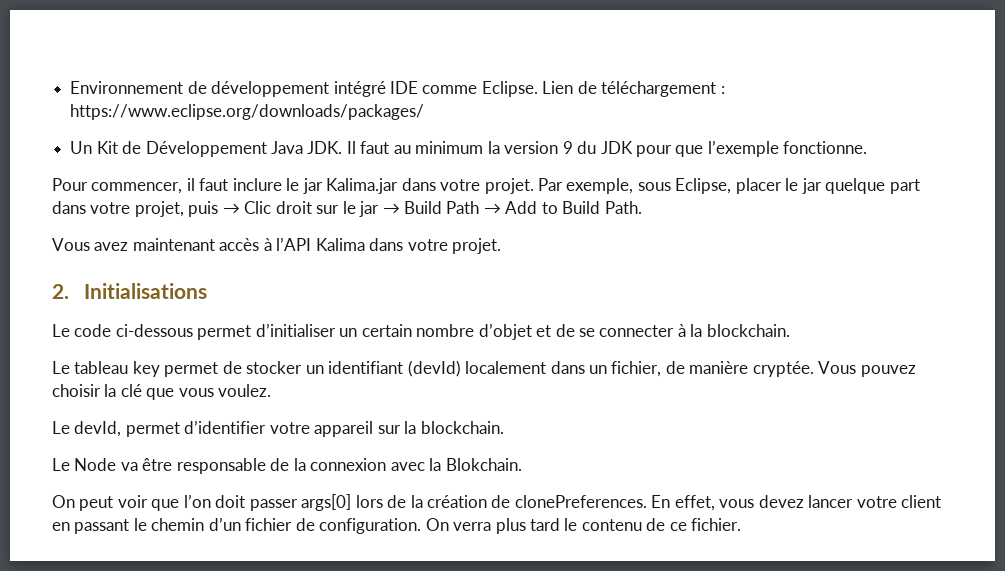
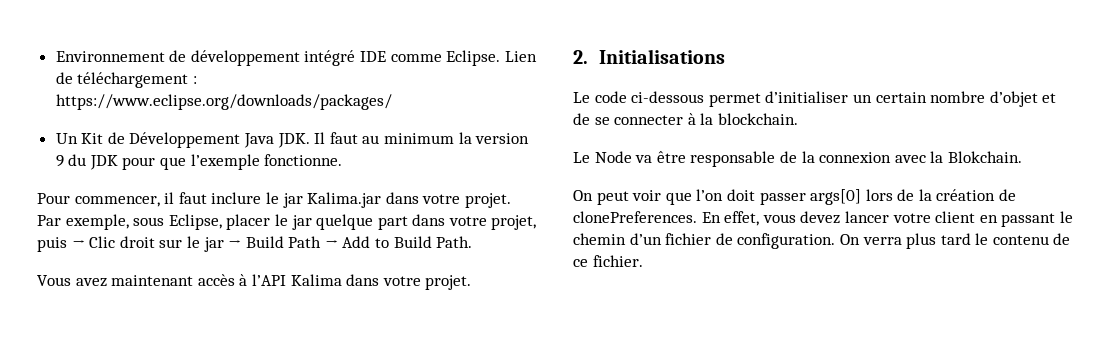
[52,360,916,377] [52,384,272,400] [52,420,504,437] // Le tableau key permet de stocker un identifiant (devId) localement dans un fichier, de manière cryptée. Vous pouvez choisir la clé que vous voulez. // Le devId, permet d’identifier votre appareil sur la blockchain. -> (798, 119) none

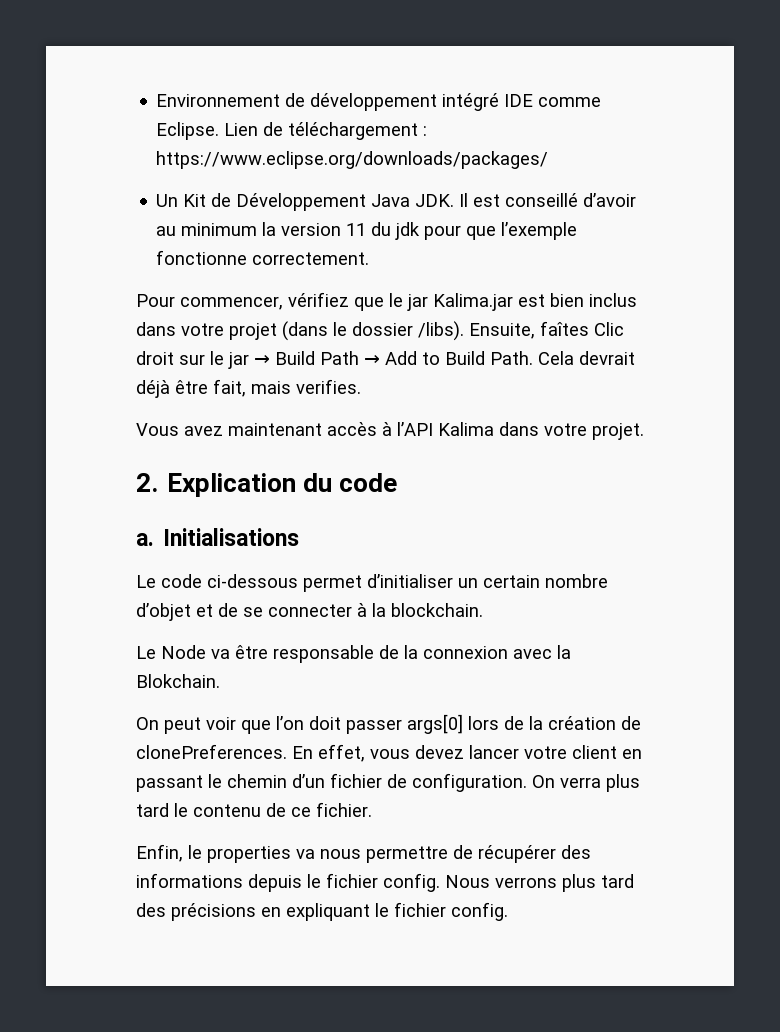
[329,132,358,144] faut -> [473,193,637,207] est conseillé d’avoir
[55,154,118,170] 9 du JDK -> [346,222,421,240] 11 du jdk
[264,154,343,166] fonctionne. -> [156,250,370,265] fonctionne correctement.
[164,192,511,208] [37,214,537,230] [37,237,85,252] il faut inclure le jar Kalima.jar dans votre projet. Par exemple, sous Eclipse, placer le jar quelque part dans votre projet, puis → -> [288,292,637,311] [136,321,589,341] vérifiez que le jar Kalima.jar est bien inclus dans votre projet (dans le dossier /libs). Ensuite, faîtes
(473, 242) none -> [538,351,635,365] [136,379,361,398] Cela devrait déjà être fait, mais verifies.
(588, 57) none -> [167,473,398,497] [136,533,154,546] Explication du code // a.
(643, 261) none -> [136,844,591,863] [136,873,634,892] [136,902,508,921] // Enfin, le properties va nous permettre de récupérer des informations depuis le fichier config. Nous verrons plus tard des précisions en expliquant le fichier config.

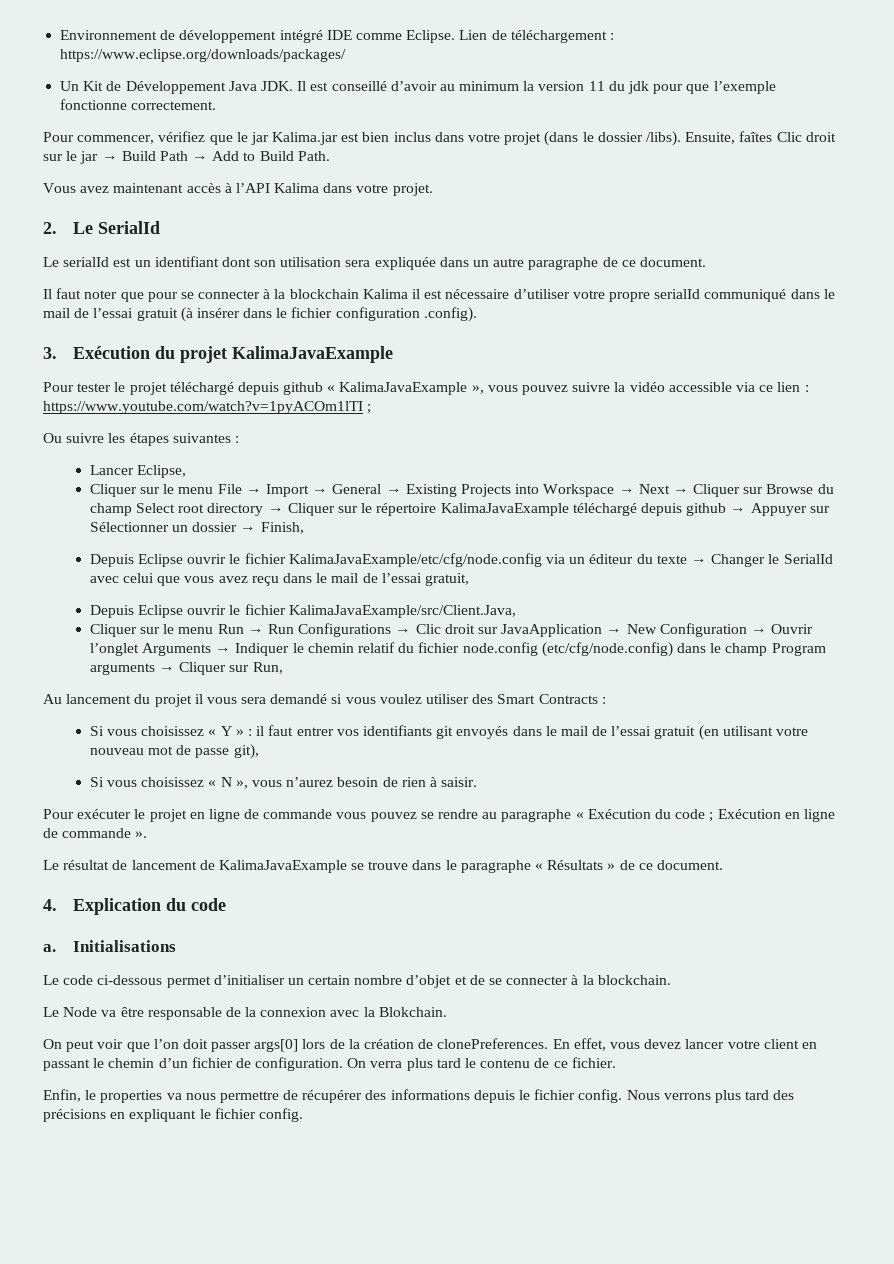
[538,351,635,365] [136,379,361,398] Cela devrait déjà être fait, mais verifies. -> (330, 156) none
(158, 482) none -> [72,221,160,234] [43,256,706,270] [43,288,835,302] [43,307,477,322] [43,346,393,363] [43,382,809,395] [43,401,372,414] [43,433,239,446] [89,465,187,478] [89,484,834,497] [89,503,830,516] [89,522,304,534] [89,553,833,567] [89,573,469,586] [89,604,516,618] [89,623,814,637] [89,642,826,657] [89,662,283,675] [43,694,606,707] [89,725,808,740] [89,744,259,759] [89,777,478,789] [43,809,835,822] [43,828,148,838] [43,860,723,873] [43,899,57,911] Le SerialId // Le serialId est un identifiant dont son utilisation sera expliquée dans un autre paragraphe de ce document. // Il faut noter que pour se connecter à la blockchain Kalima il est nécessaire d’utiliser votre propre serialId communiqué dans le mail de l’essai gratuit (à insérer dans le fichier configuration .config). // 3. Exécution du projet KalimaJavaExample // Pour tester le projet téléchargé depuis github « KalimaJavaExample », vous pouvez suivre la vidéo accessible via ce lien : https://www.youtube.com/watch?v=1pyACOm1lTI ; // Ou suivre les étapes suivantes : // Lancer Eclipse, // Cliquer sur le menu File → Import → General → Existing Projects into Workspace → Next → Cliquer sur Browse du champ Select root directory → Cliquer sur le répertoire KalimaJavaExample téléchargé depuis github → Appuyer sur Sélectionner un dossier → Finish, // Depuis Eclipse ouvrir le fichier KalimaJavaExample/etc/cfg/node.config via un éditeur du texte → Changer le SerialId avec celui que vous avez reçu dans le mail de l’essai gratuit, // Depuis Eclipse ouvrir le fichier KalimaJavaExample/src/Client.Java, // Cliquer sur le menu Run → Run Configurations → Clic droit sur JavaApplication → New Configuration → Ouvrir l’onglet Arguments → Indiquer le chemin relatif du fichier node.config (etc/cfg/node.config) dans le champ Program arguments → Cliquer sur Run, // Au lancement du projet il vous sera demandé si vous voulez utiliser des Smart Contracts : // Si vous choisissez « Y » : il faut entrer vos identifiants git envoyés dans le mail de l’essai gratuit (en utilisant votre nouveau mot de passe git), // Si vous choisissez « N », vous n’aurez besoin de rien à saisir. // Pour exécuter le projet en ligne de commande vous pouvez se rendre au paragraphe « Exécution du code ; Exécution en ligne de commande ». // Le résultat de lancement de KalimaJavaExample se trouve dans le paragraphe « Résultats » de ce document. // 4.

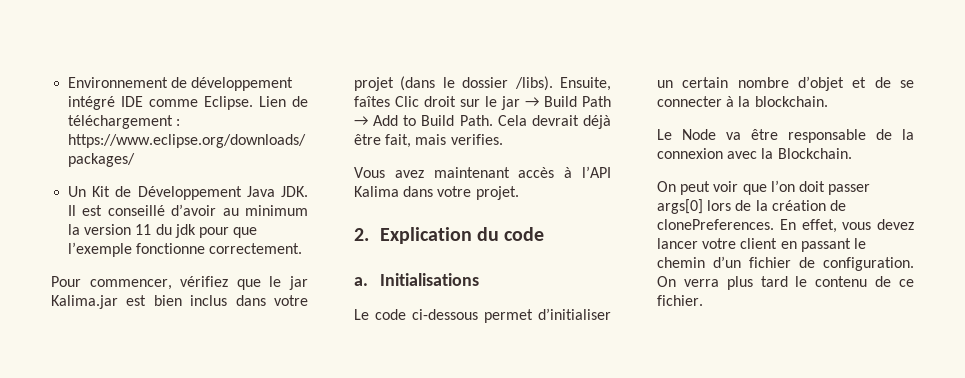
(330, 156) none -> [497,115,611,129] [354,134,503,148] Cela devrait déjà être fait, mais verifies.
[72,221,160,234] [43,256,706,270] [43,288,835,302] [43,307,477,322] [43,346,393,363] [43,382,809,395] [43,401,372,414] [43,433,239,446] [89,465,187,478] [89,484,834,497] [89,503,830,516] [89,522,304,534] [89,553,833,567] [89,573,469,586] [89,604,516,618] [89,623,814,637] [89,642,826,657] [89,662,283,675] [43,694,606,707] [89,725,808,740] [89,744,259,759] [89,777,478,789] [43,809,835,822] [43,828,148,838] [43,860,723,873] [43,899,57,911] Le SerialId // Le serialId est un identifiant dont son utilisation sera expliquée dans un autre paragraphe de ce document. // Il faut noter que pour se connecter à la blockchain Kalima il est nécessaire d’utiliser votre propre serialId communiqué dans le mail de l’essai gratuit (à insérer dans le fichier configuration .config). // 3. Exécution du projet KalimaJavaExample // Pour tester le projet téléchargé depuis github « KalimaJavaExample », vous pouvez suivre la vidéo accessible via ce lien : https://www.youtube.com/watch?v=1pyACOm1lTI ; // Ou suivre les étapes suivantes : // Lancer Eclipse, // Cliquer sur le menu File → Import → General → Existing Projects into Workspace → Next → Cliquer sur Browse du champ Select root directory → Cliquer sur le répertoire KalimaJavaExample téléchargé depuis github → Appuyer sur Sélectionner un dossier → Finish, // Depuis Eclipse ouvrir le fichier KalimaJavaExample/etc/cfg/node.config via un éditeur du texte → Changer le SerialId avec celui que vous avez reçu dans le mail de l’essai gratuit, // Depuis Eclipse ouvrir le fichier KalimaJavaExample/src/Client.Java, // Cliquer sur le menu Run → Run Configurations → Clic droit sur JavaApplication → New Configuration → Ouvrir l’onglet Arguments → Indiquer le chemin relatif du fichier node.config (etc/cfg/node.config) dans le champ Program arguments → Cliquer sur Run, // Au lancement du projet il vous sera demandé si vous voulez utiliser des Smart Contracts : // Si vous choisissez « Y » : il faut entrer vos identifiants git envoyés dans le mail de l’essai gratuit (en utilisant votre nouveau mot de passe git), // Si vous choisissez « N », vous n’aurez besoin de rien à saisir. // Pour exécuter le projet en ligne de commande vous pouvez se rendre au paragraphe « Exécution du code ; Exécution en ligne de commande ». // Le résultat de lancement de KalimaJavaExample se trouve dans le paragraphe « Résultats » de ce document. // 4. -> (369, 234) none
[378,1007,447,1017] Blokchain. -> [777,148,852,159] Blockchain.
[43,1089,795,1103] [43,1108,303,1122] // Enfin, le properties va nous permettre de récupérer des informations depuis le fichier config. Nous verrons plus tard des précisions en expliquant le fichier config. -> (703, 300) none

